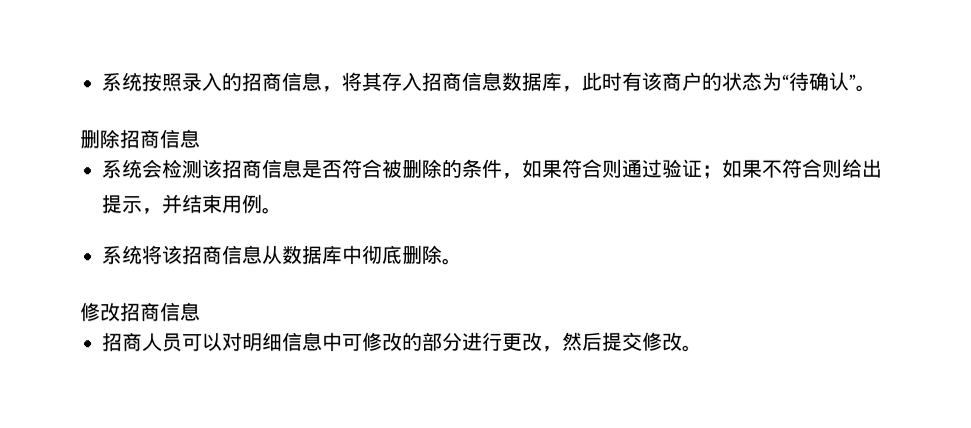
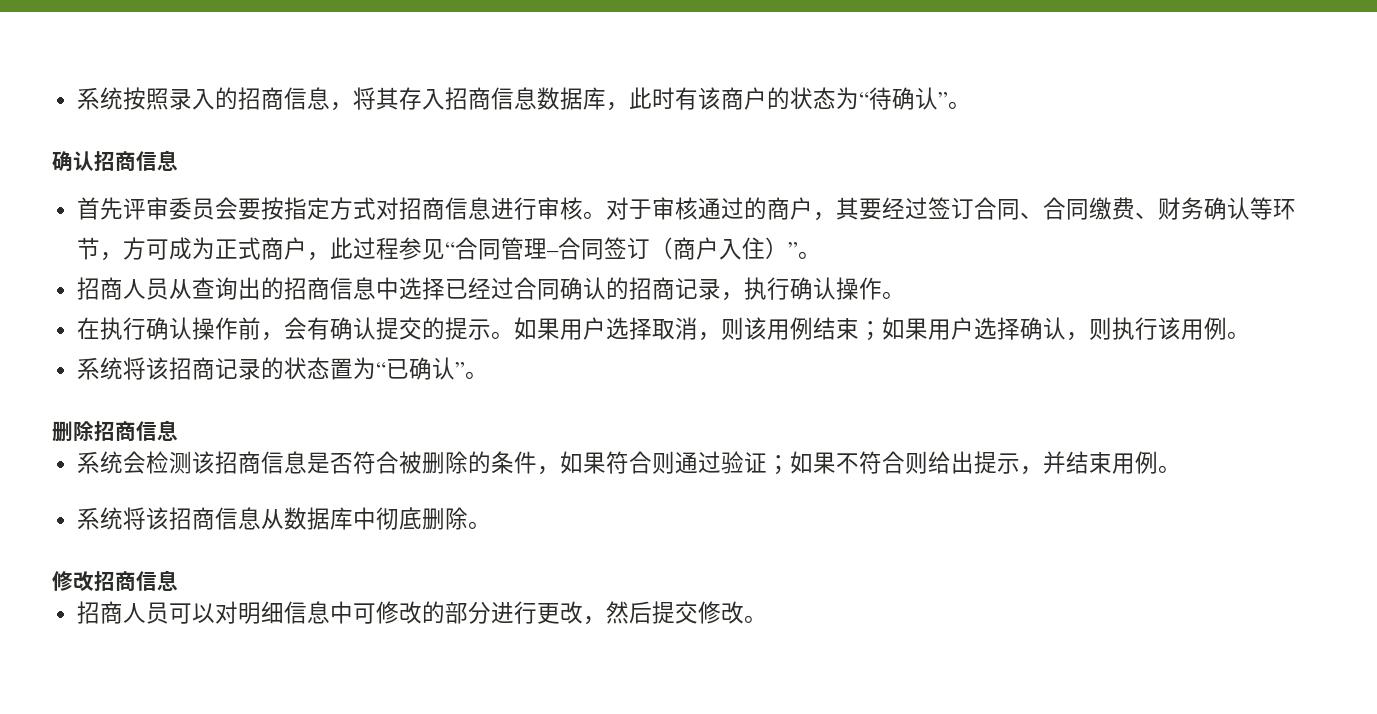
(876, 88) none -> [52,150,178,171] [76,197,1296,221] [76,237,821,261] [76,277,905,301] [76,317,1250,341] [76,357,488,380] // 确认招商信息 // 首先评审委员会要按指定方式对招商信息进行审核。对于审核通过的商户，其要经过签订合同、合同缴费、财务确认等环节，方可成为正式商户，此过程参见“合同管理–合同签订（商户入住）”。 // 招商人员从查询出的招商信息中选择已经过合同确认的招商记录，执行确认操作。 // 在执行确认操作前，会有确认提交的提示。如果用户选择取消，则该用例结束；如果用户选择确认，则执行该用例。 // 系统将该招商记录的状态置为“已确认”。

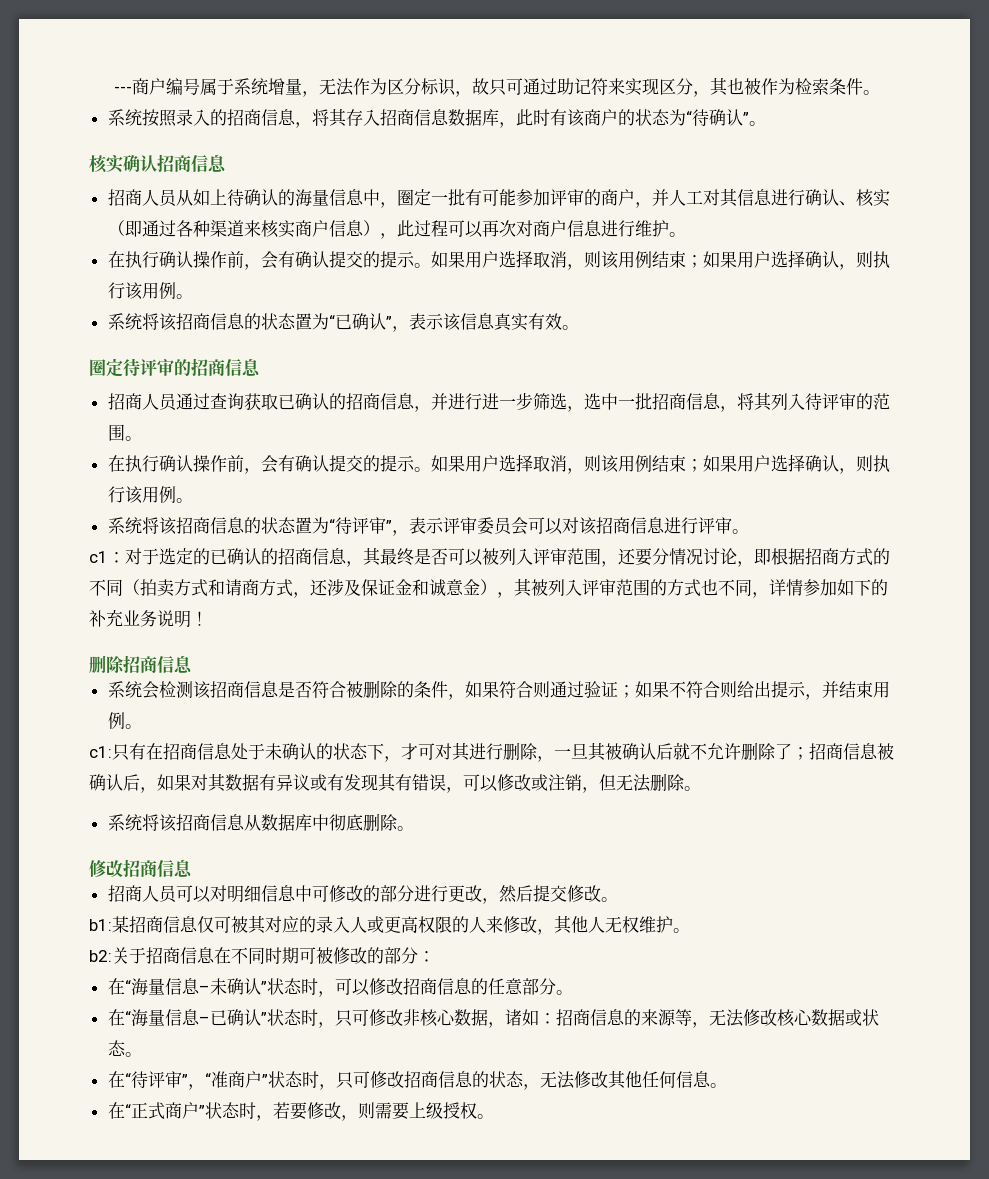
(76, 98) none -> [113,77,880,97] ---商户编号属于系统增量，无法作为区分标识，故只可通过助记符来实现区分，其也被作为检索条件。 //
(971, 105) none -> [89,155,124,173] 核实
[76,197,1296,221] [76,237,821,261] [76,277,882,301] 首先评审委员会要按指定方式对招商信息进行审核。对于审核通过的商户，其要经过签订合同、合同缴费、财务确认等环节，方可成为正式商户，此过程参见“合同管理–合同签订（商户入住）”。 // 招商人员从查询出的招商信息中选择已经过合同确认的招商记录，执行确认操作 -> [107,188,890,208] [107,220,669,239] 招商人员从如上待确认的海量信息中，圈定一批有可能参加评审的商户，并人工对其信息进行确认、核实（即通过各种渠道来核实商户信息），此过程可以再次对商户信息进行维护
[214,358,261,380] 记录 -> [209,313,245,330] 信息
[464,371,488,379] 。 -> [391,313,579,332] [89,358,261,377] [107,392,890,412] [107,424,142,441] [107,454,890,474] [107,486,193,504] [107,517,749,536] [89,547,890,567] [89,578,888,598] [89,609,208,628] ，表示该信息真实有效。 // 圈定待评审的招商信息 // 招商人员通过查询获取已确认的招商信息，并进行进一步筛选，选中一批招商信息，将其列入待评审的范围。 // 在执行确认操作前，会有确认提交的提示。如果用户选择取消，则该用例结束；如果用户选择确认，则执行该用例。 // 系统将该招商信息的状态置为“待评审”，表示评审委员会可以对该招商信息进行评审。 // c1：对于选定的已确认的招商信息，其最终是否可以被列入评审范围，还要分情况讨论，即根据招商方式的不同（拍卖方式和请商方式，还涉及保证金和诚意金），其被列入评审范围的方式也不同，详情参加如下的补充业务说明！
(1181, 469) none -> [89,742,894,762] [89,773,701,793] // c1:只有在招商信息处于未确认的状态下，才可对其进行删除，一旦其被确认后就不允许删除了；招商信息被确认后，如果对其数据有异议或有发现其有错误，可以修改或注销，但无法删除。
(767, 619) none -> [89,915,690,935] [89,947,435,964] [107,978,573,997] [107,1009,879,1028] [107,1040,142,1057] [107,1070,727,1090] [107,1102,494,1121] // b1:某招商信息仅可被其对应的录入人或更高权限的人来修改，其他人无权维护。 // b2:关于招商信息在不同时期可被修改的部分： // 在“海量信息–未确认”状态时，可以修改招商信息的任意部分。 // 在“海量信息–已确认”状态时，只可修改非核心数据，诸如：招商信息的来源等，无法修改核心数据或状态。 // 在“待评审”，“准商户”状态时，只可修改招商信息的状态，无法修改其他任何信息。 // 在“正式商户”状态时，若要修改，则需要上级授权。

